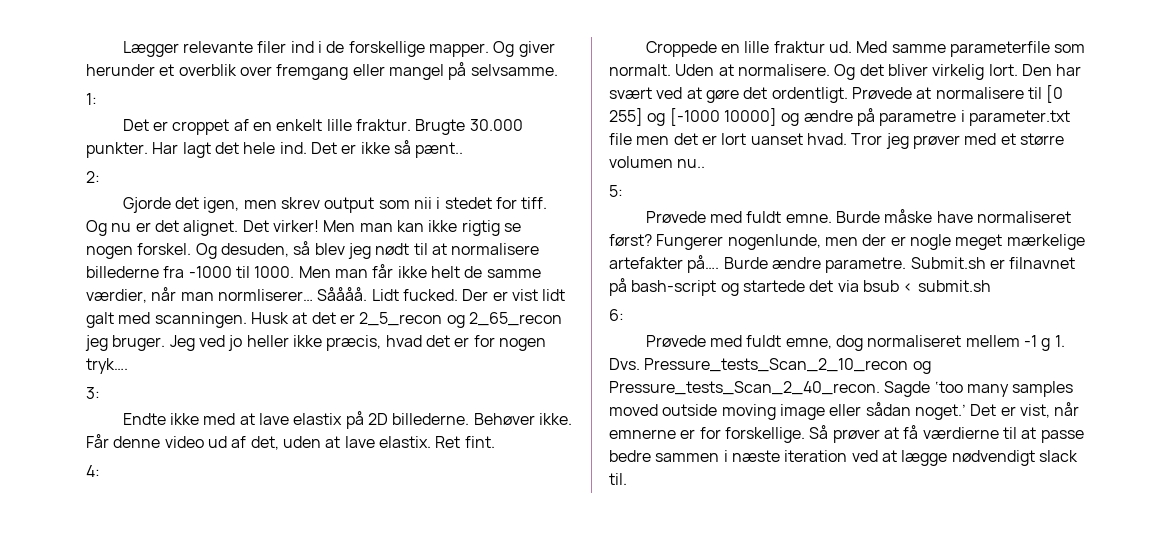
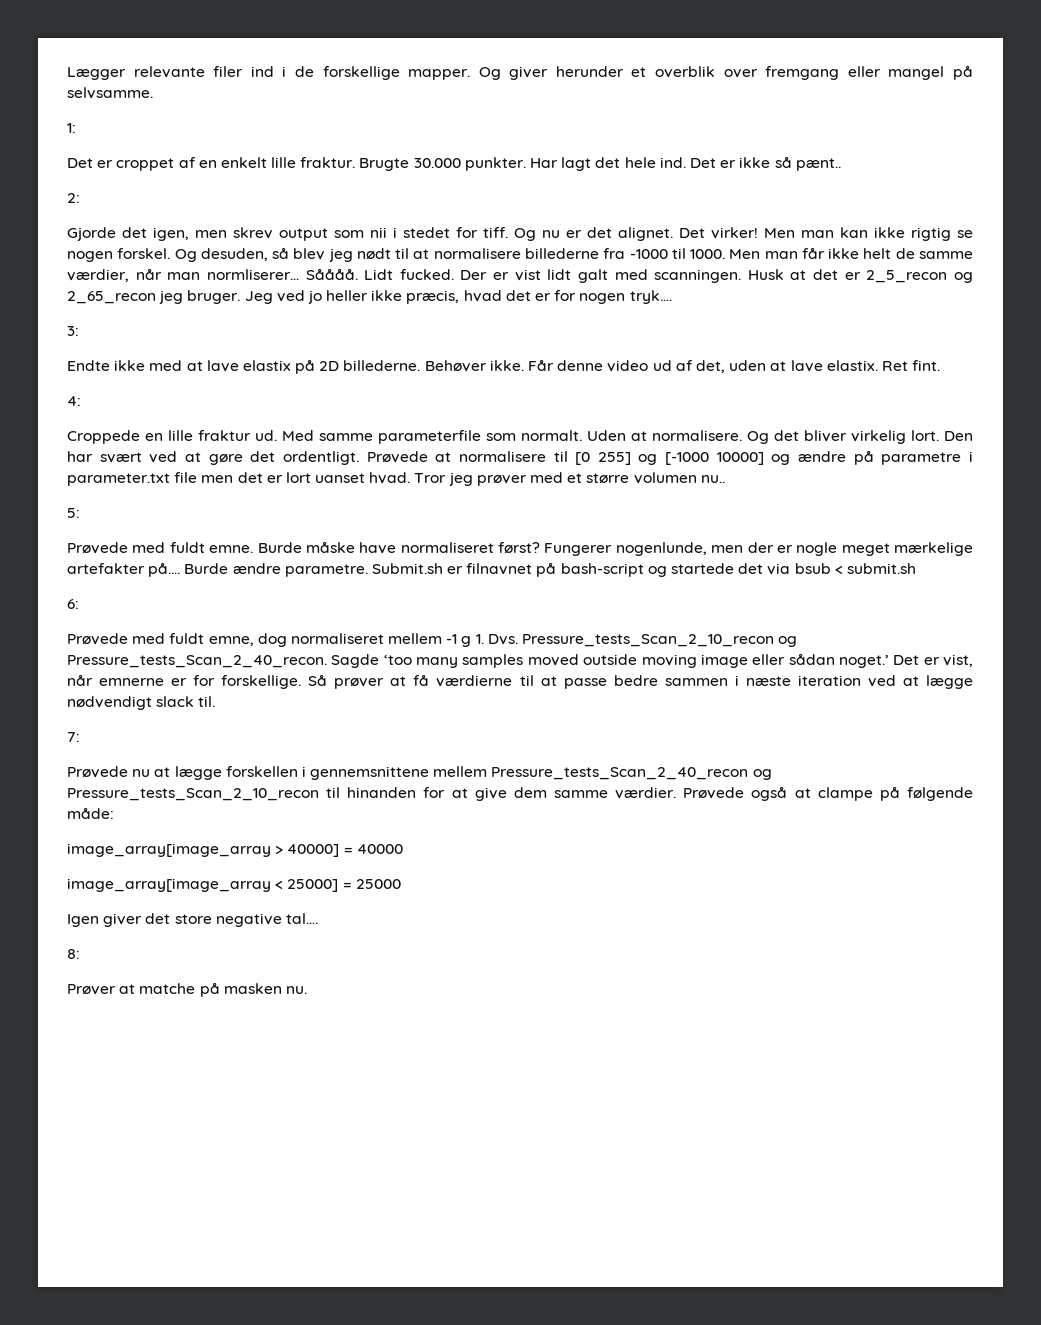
(627, 479) none -> [67,732,80,742] [67,766,772,780] [67,786,973,801] [67,807,114,819] [67,843,403,857] [67,878,401,892] [67,913,318,927] [67,949,80,959] [67,982,307,997] // 7: // Prøvede nu at lægge forskellen i gennemsnittene mellem Pressure_tests_Scan_2_40_recon og Pressure_tests_Scan_2_10_recon til hinanden for at give dem samme værdier. Prøvede også at clampe på følgende måde: // image_array[image_array > 40000] = 40000 // image_array[image_array < 25000] = 25000 // Igen giver det store negative tal…. // 8: // Prøver at matche på masken nu.

